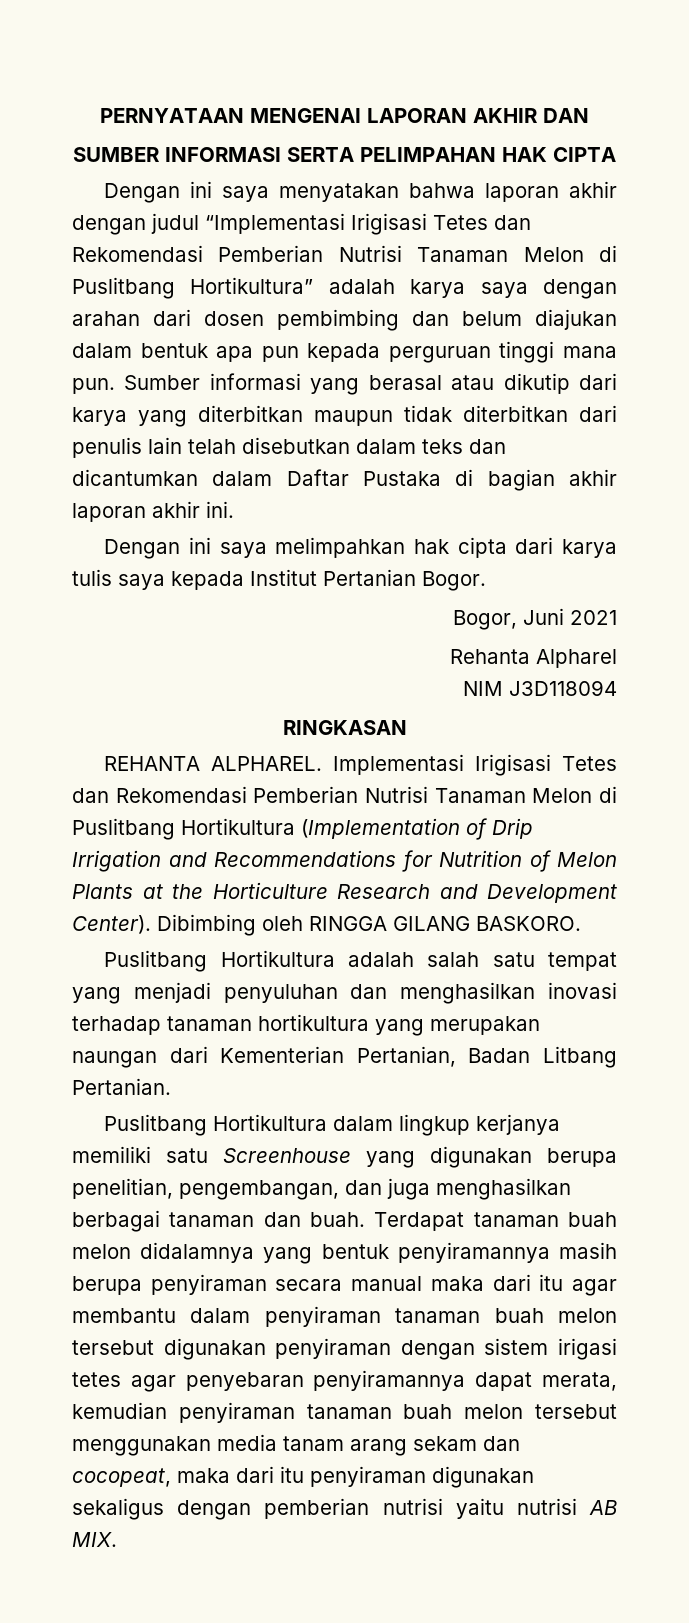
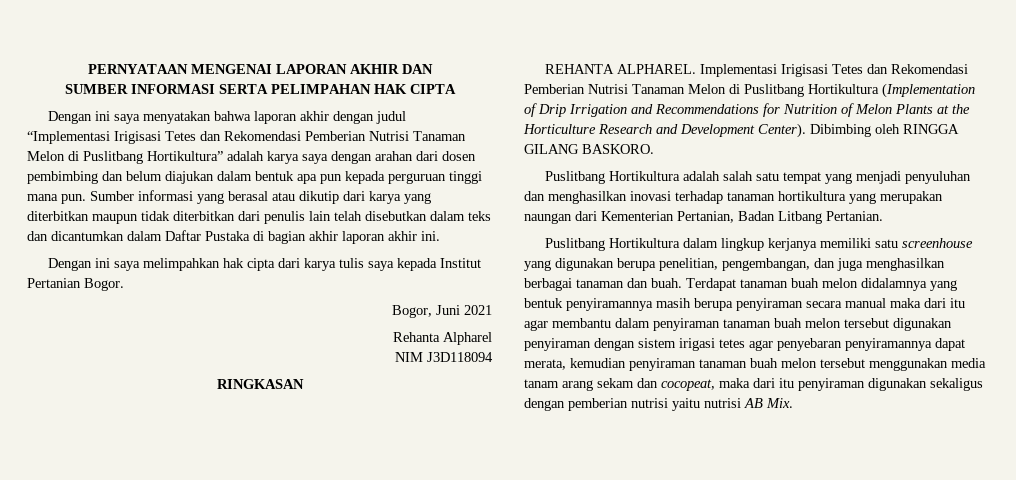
[223,1148,351,1163] Screenhouse -> [902,238,974,248] screenhouse
[72,1532,117,1547] MIX. -> [766,398,793,408] Mix.

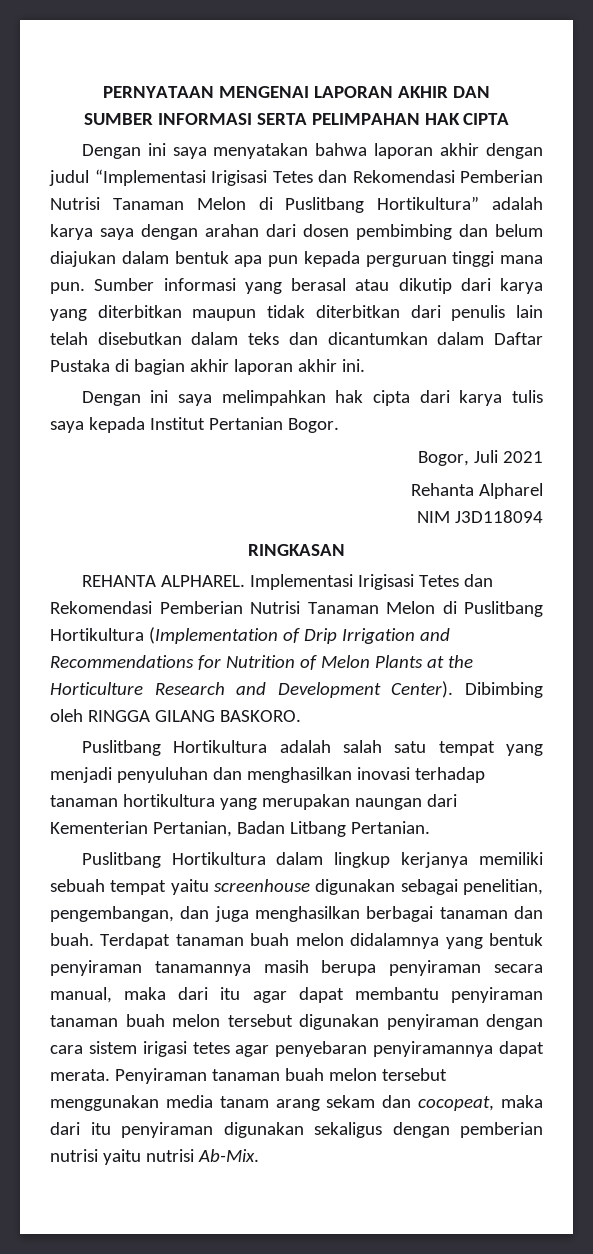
[436,305,460,315] Juni -> [474,450,499,463] Juli
[875,238,974,248] [524,258,656,271] satu screenhouse yang digunakan berupa -> [50,879,458,895] sebuah tempat yaitu screenhouse digunakan sebagai
[566,298,653,311] penyiramannya -> [50,960,251,976] penyiraman tanamannya
[845,298,886,308] manual -> [50,987,112,1003] manual,
[552,318,650,328] membantu dalam -> [298,987,439,1003] dapat membantu
(635, 344) none -> [50,1045,83,1054] cara
[524,358,696,371] merata, kemudian penyiraman -> [50,1068,207,1084] merata. Penyiraman
[744,398,793,408] AB Mix. -> [197,1149,259,1162] Ab-Mix.

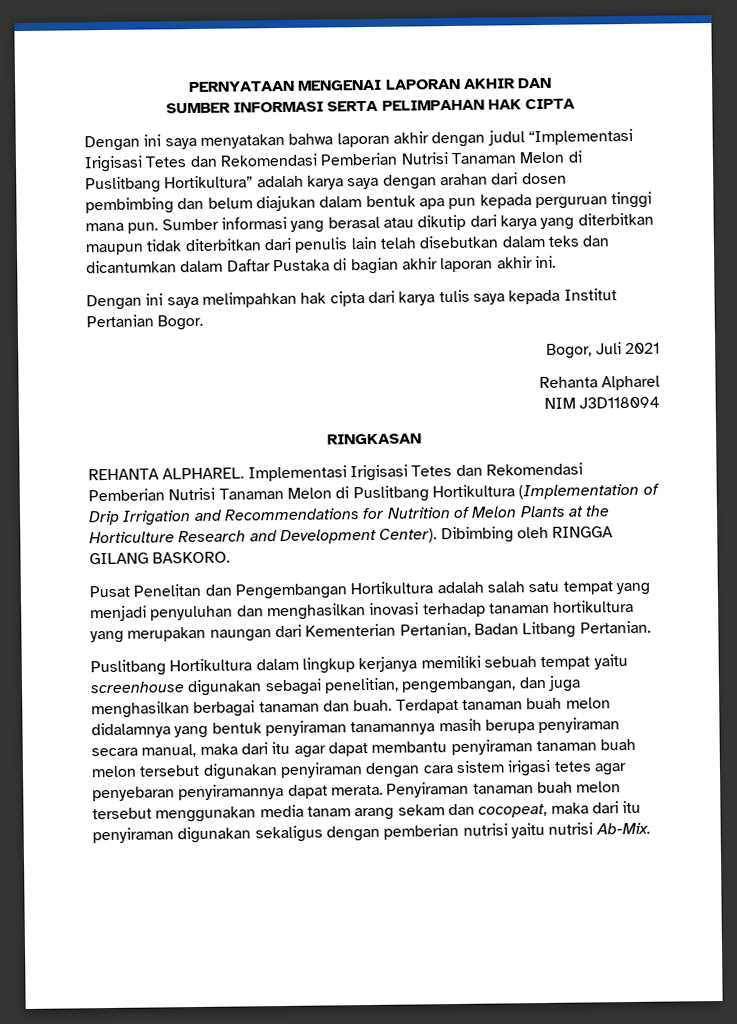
[81,740,161,756] Puslitbang -> [89,583,347,600] Pusat Penelitan dan Pengembangan

